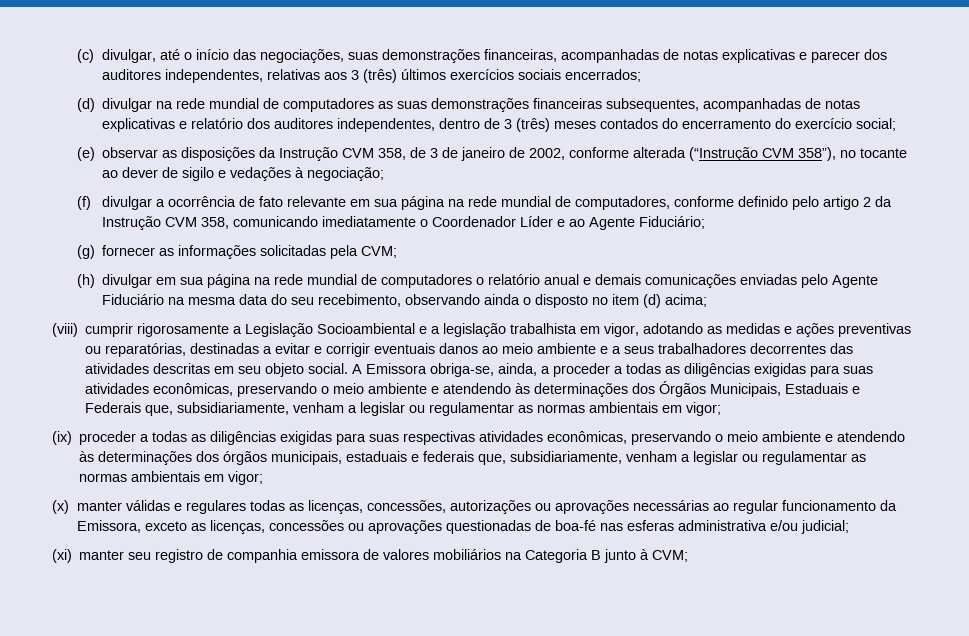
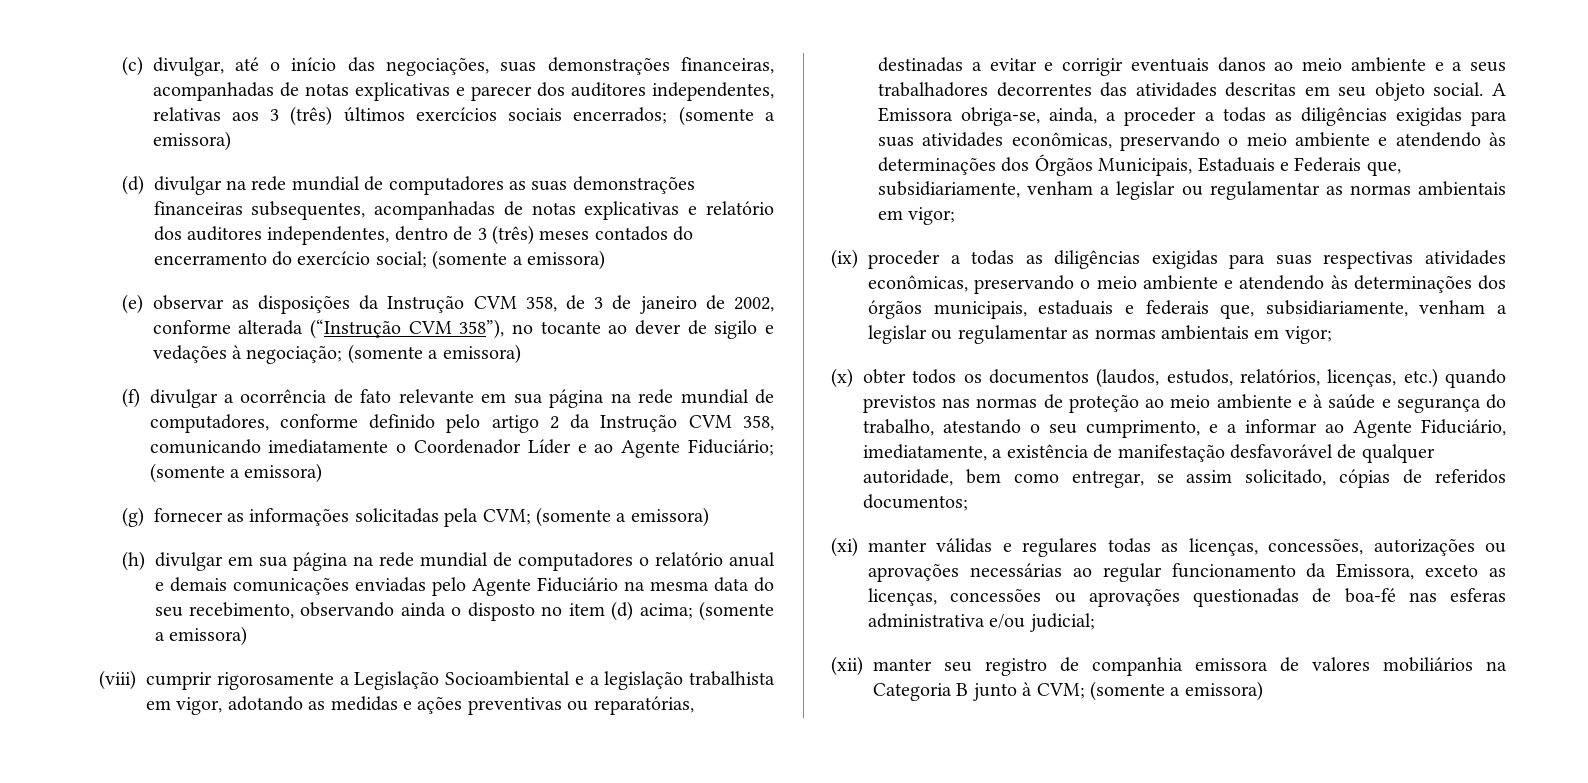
(641, 75) none -> [678,106,775,126] [152,131,231,151] (somente a emissora)
(897, 124) none -> [432,250,605,270] (somente a emissora)
(385, 174) none -> [347,344,521,364] (somente a emissora)
(705, 222) none -> [149,463,323,483] (somente a emissora)
(398, 252) none -> [535,507,709,527] (somente a emissora)
(708, 300) none -> [698,601,774,621] [154,626,247,646] (somente a emissora)
(69, 507) none -> [863,368,1506,388] [863,394,1506,413] [863,419,1506,438] [863,444,1435,463] [863,469,1506,488] [863,494,968,511] [831,537,858,557] obter todos os documentos (laudos, estudos, relatórios, licenças, etc.) quando previstos nas normas de proteção ao meio ambiente e à saúde e segurança do trabalho, atestando o seu cumprimento, e a informar ao Agente Fiduciário, imediatamente, a existência de manifestação desfavorável de qualquer autoridade, bem como entregar, se assim solicitado, cópias de referidos documentos; // (xi)
[52,549,72,563] (xi) -> [831,656,863,676] (xii)
(689, 556) none -> [1090,681,1263,701] (somente a emissora)

